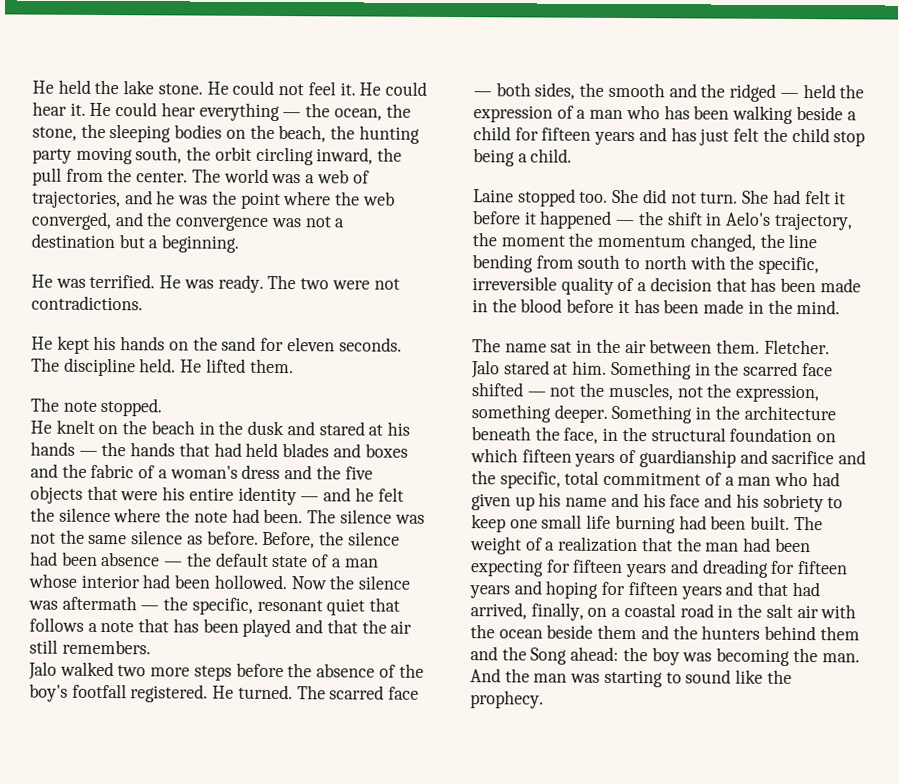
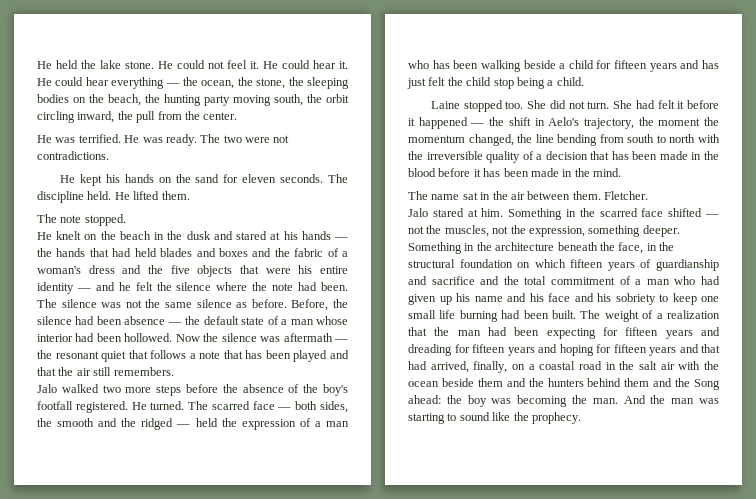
[191,168,370,184] [32,190,395,210] [31,211,345,231] [31,233,240,253] The world was a web of trajectories, and he was the point where the web converged, and the convergence was not a destination but a beginning. -> (238, 116) none
[191,597,253,615] specific, -> (52, 354) none
[758,256,820,275] specific, -> (423, 155) none
[499,471,561,489] specific, -> (519, 280) none

